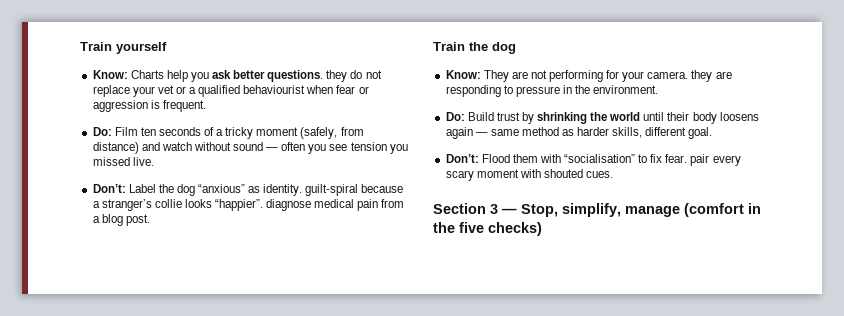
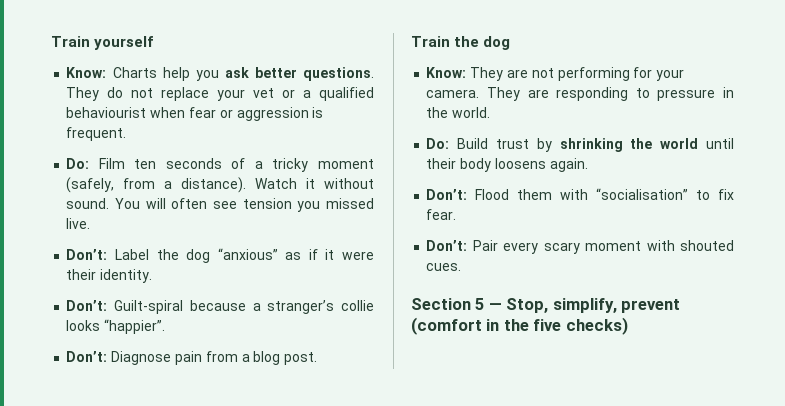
[326,70,348,82] they -> [66,87,100,101] They
[92,142,327,154] distance) and watch without sound — often you -> [164,177,375,193] [66,198,208,209] a distance). Watch it without sound. You will often
(261, 189) none -> [308,249,374,260] [66,269,97,280] if it were their
[305,184,359,196] guilt-spiral -> [66,300,184,314] // Don’t: Guilt-spiral
[266,199,355,211] diagnose medical -> [66,351,172,365] // Don’t: Diagnose
[691,70,713,82] they -> [487,87,520,101] They
[593,85,659,94] environment. -> [452,107,491,118] world.
[445,127,713,139] again — same method as harder skills, different goal. -> [549,158,588,172] again.
[690,154,710,166] pair -> [426,240,498,251] // Don’t: Pair
[490,204,498,214] 3 -> [475,298,485,310] 5
[625,206,680,217] manage -> [621,299,681,313] prevent

